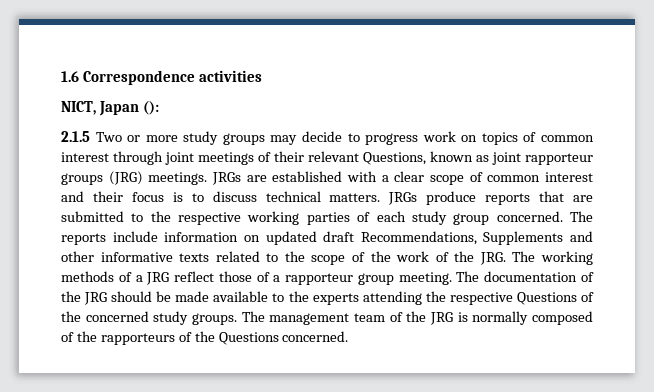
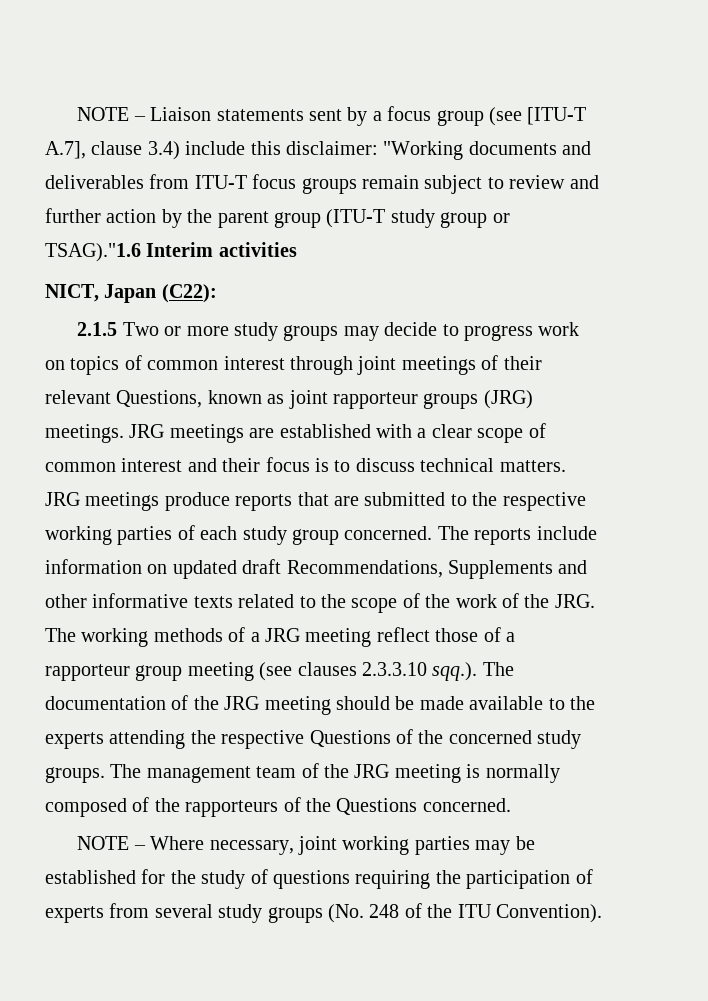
[61,70,195,85] 1.6 Correspondence -> [77,106,587,126] [45,141,592,160] [45,174,599,194] [45,208,510,228] [45,242,214,262] NOTE – Liaison statements sent by a focus group (see [ITU-T A.7], clause 3.4) include this disclaimer: "Working documents and deliverables from ITU-T focus groups remain subject to review and further action by the parent group (ITU-T study group or TSAG)."1.6 Interim
[142,101,159,115] (): -> [161,284,217,303] (C22):
[211,172,241,185] JRGs -> [129,424,244,443] JRG meetings
[388,192,418,205] JRGs -> [45,492,160,511] JRG meetings
(170, 278) none -> [305,628,372,647] meeting
[398,272,452,285] meeting. -> [187,662,478,681] meeting (see clauses 2.3.3.10 sqq.).
(108, 298) none -> [264,696,331,715] meeting
(454, 318) none -> [394,764,461,783] meeting
(349, 336) none -> [77,836,535,855] [45,869,593,889] [45,903,602,923] // NOTE – Where necessary, joint working parties may be established for the study of questions requiring the participation of experts from several study groups (No. 248 of the ITU Convention).

